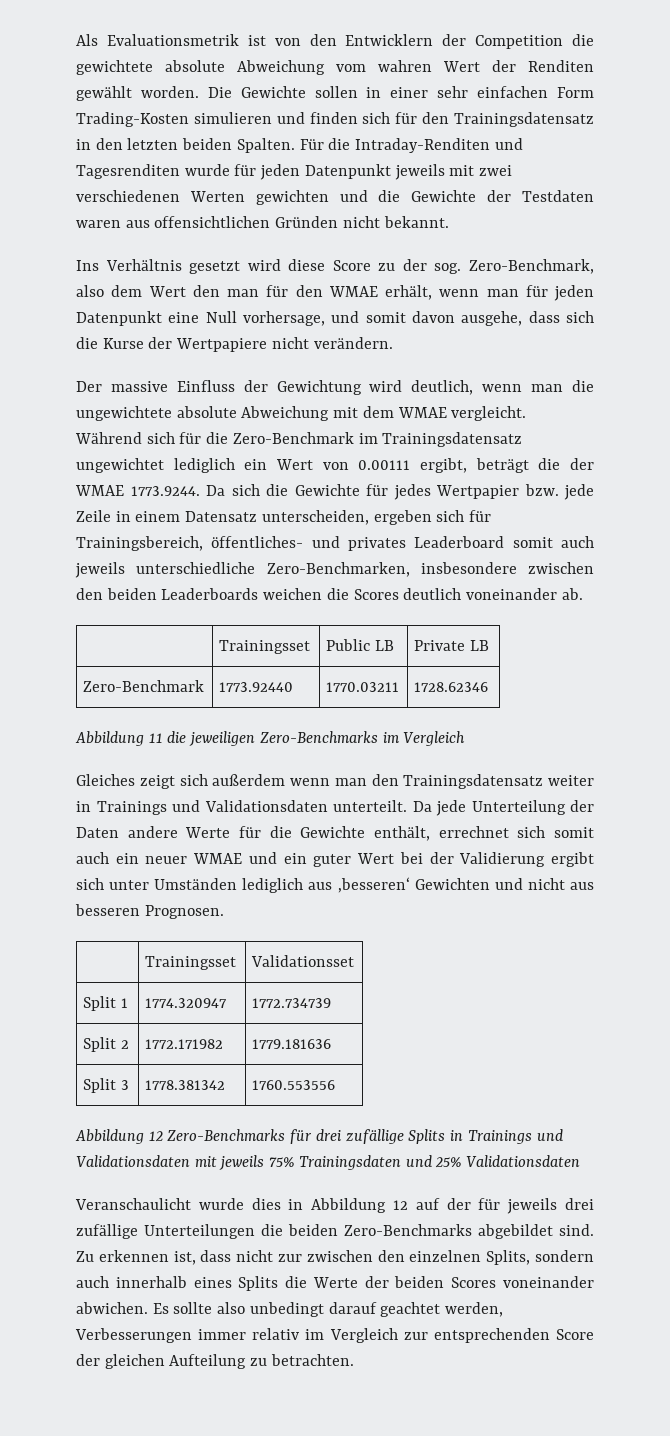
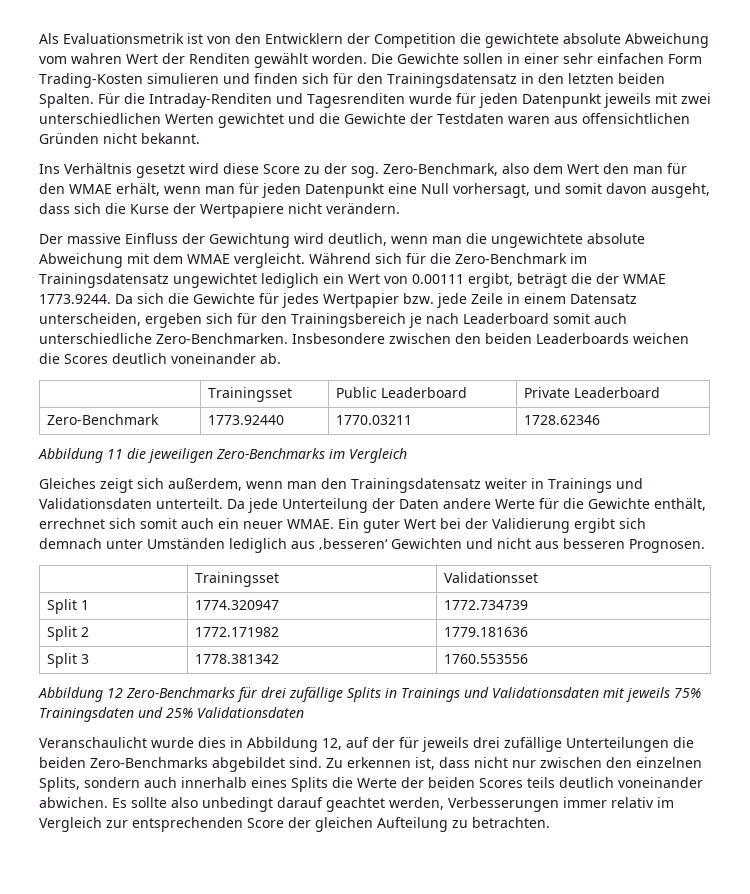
[76,190,329,205] verschiedenen Werten gewichten -> [39,113,284,128] unterschiedlichen Werten gewichtet
[243,311,325,326] vorhersage, -> [453,183,530,198] vorhersagt,
[461,311,523,326] ausgehe, -> [651,183,710,198] ausgeht,
[76,536,594,551] [75,562,517,578] Trainingsbereich, öffentliches- und privates Leaderboard somit auch jeweils unterschiedliche Zero-Benchmarken, insbesondere -> [261,313,627,328] [39,333,385,344] den Trainingsbereich je nach Leaderboard somit auch unterschiedliche Zero-Benchmarken. Insbesondere
[374,640,394,651] LB -> [381,387,468,398] Leaderboard
[469,640,489,651] LB -> [574,387,661,398] Leaderboard
[212,774,286,786] außerdem -> [168,478,242,491] außerdem,
[193,852,307,864] WMAE und ein -> [287,518,359,529] WMAE. Ein
(104, 884) none -> [39,538,102,549] demnach
[393,1200,409,1210] 12 -> [322,738,342,750] 12,
[278,1254,302,1262] zur -> [512,760,536,768] nur
(497, 1282) none -> [527,777,614,788] teils deutlich

